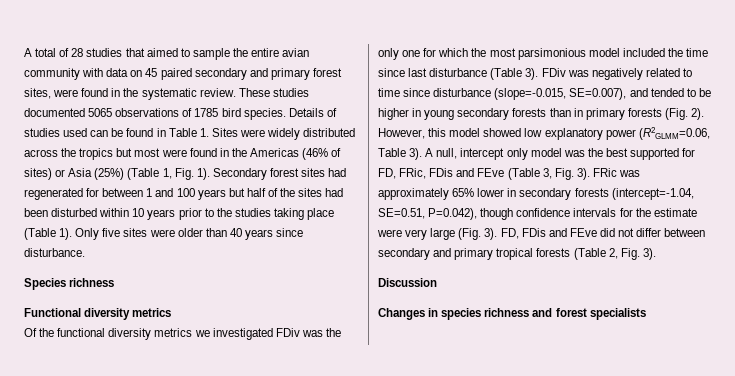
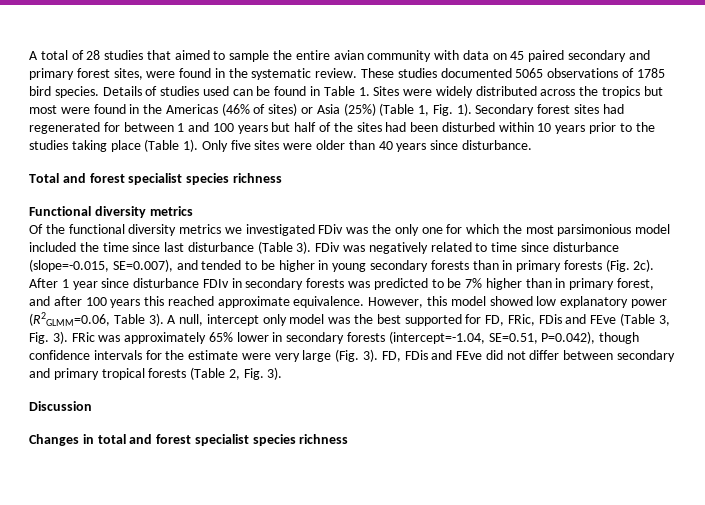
[24,278,66,290] Species -> [29,173,230,185] Total and forest specialist species
[691,108,705,120] 2). -> [633,259,655,272] [29,278,655,290] [29,296,365,308] 2c). After 1 year since disturbance FDIv in secondary forests was predicted to be 7% higher than in primary forest, and after 100 years this reached approximate equivalence.
[441,308,646,320] species richness and forest specialists -> [97,434,349,446] total and forest specialist species richness

